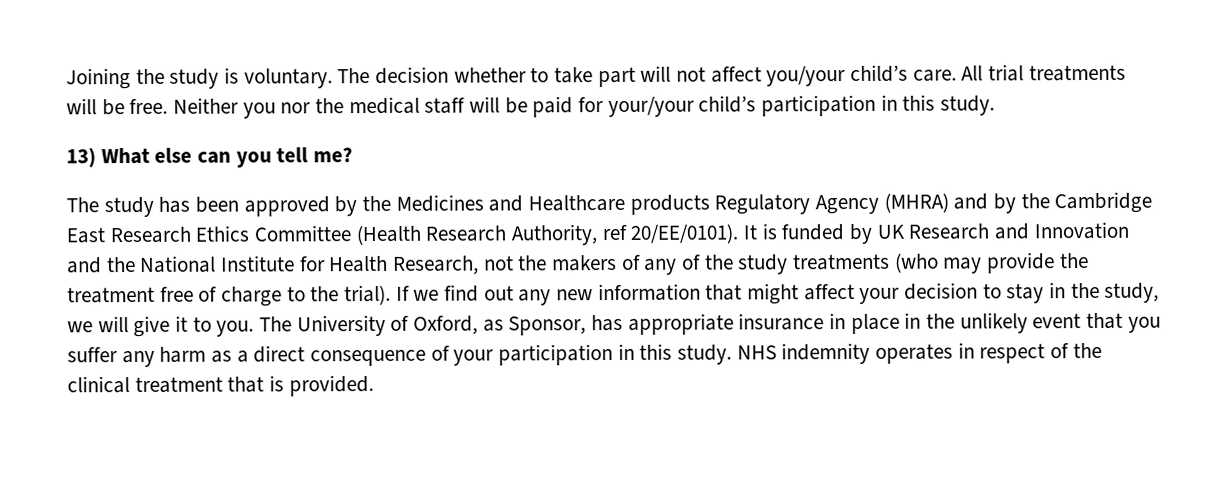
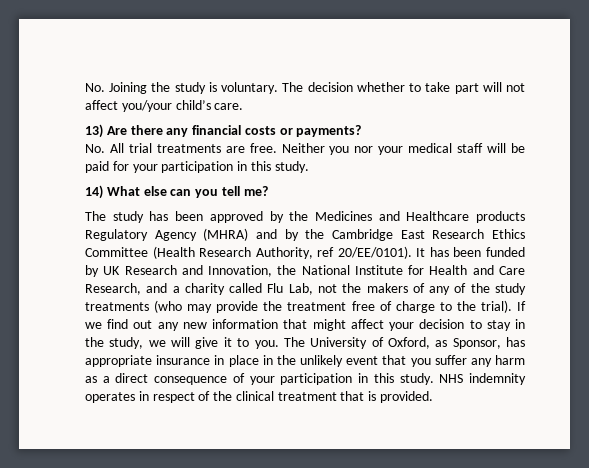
(66, 79) none -> [85,83,105,92] No.
(957, 75) none -> [85,124,362,138] [85,144,105,153] // 13) Are there any financial costs or payments? // No.
[66,98,125,116] will be -> [225,146,245,153] are
[315,98,345,114] the -> [378,146,404,155] your
[607,95,757,118] your/your child’s -> [132,164,158,173] your
[66,147,96,168] 13) -> [85,185,103,199] 14)
[761,223,777,240] is -> [429,247,482,257] has been
[1033,221,1129,240] [67,257,102,274] Innovation and -> [208,265,273,277] Innovation,
[393,255,480,275] Research, -> [472,265,525,275] [85,283,313,295] and Care Research, and a charity called Flu Lab,

